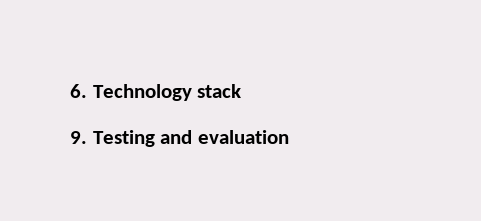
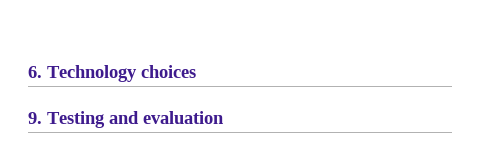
[197,84,242,98] stack -> [141,65,196,78] choices

